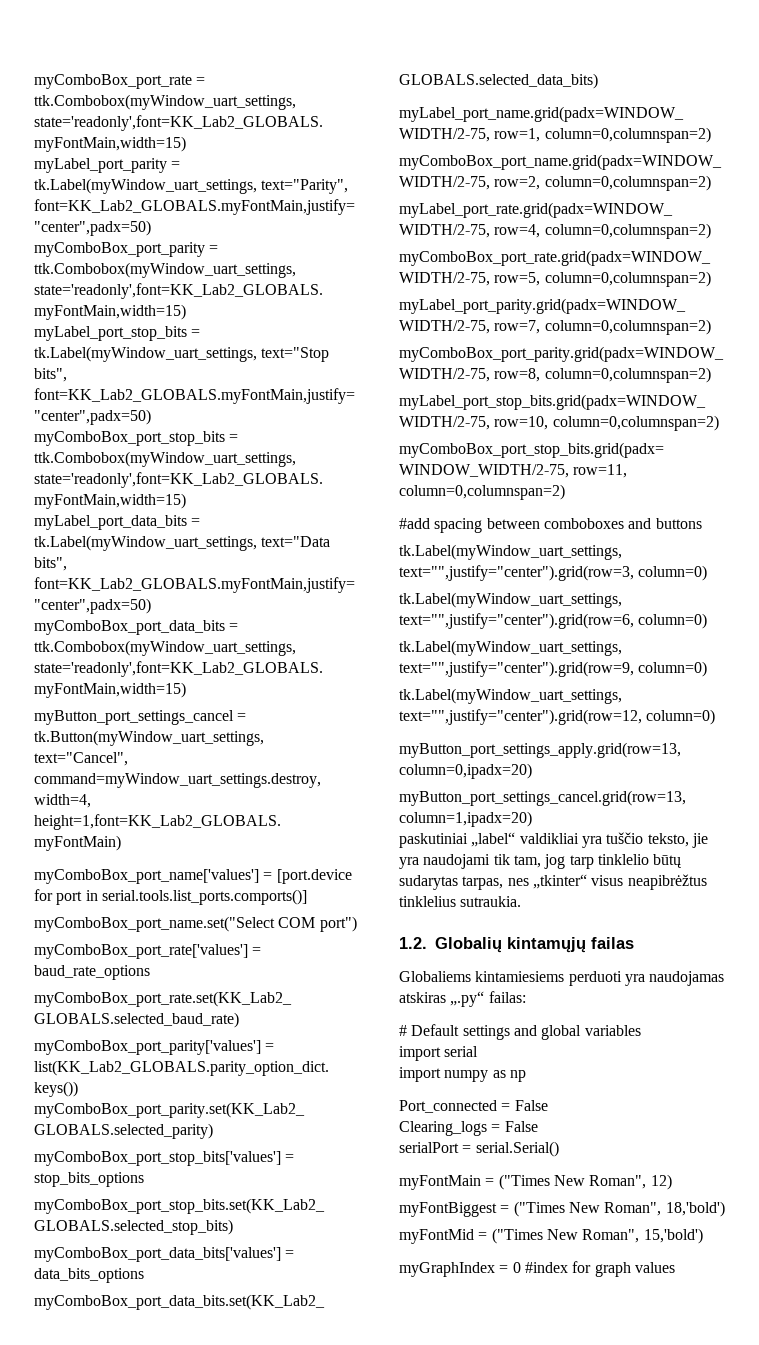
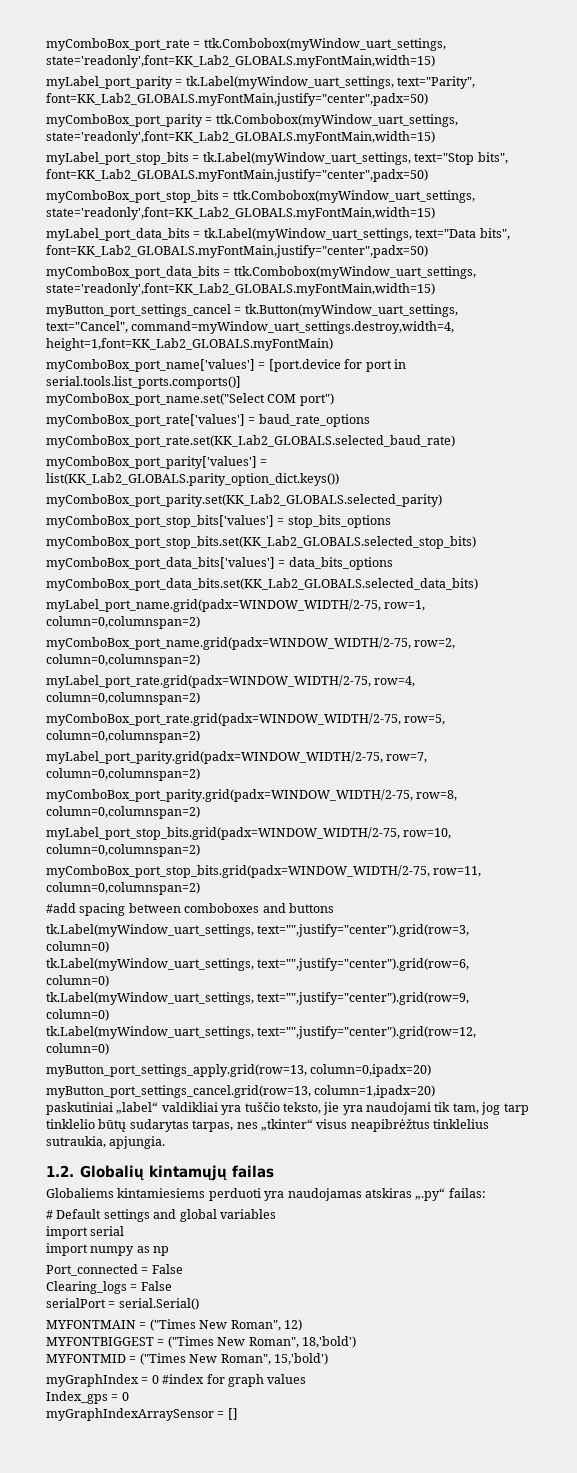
[460,896,522,907] sutraukia. -> [46,1136,166,1149] sutraukia, apjungia.
[399,1175,481,1190] myFontMain -> [46,1320,136,1329] MYFONTMAIN
[399,1202,497,1217] myFontBiggest -> [46,1337,154,1346] MYFONTBIGGEST
[399,1229,474,1244] myFontMid -> [46,1354,126,1363] MYFONTMID
(675, 1267) none -> [46,1391,129,1404] [46,1408,238,1421] // Index_gps = 0 // myGraphIndexArraySensor = []

